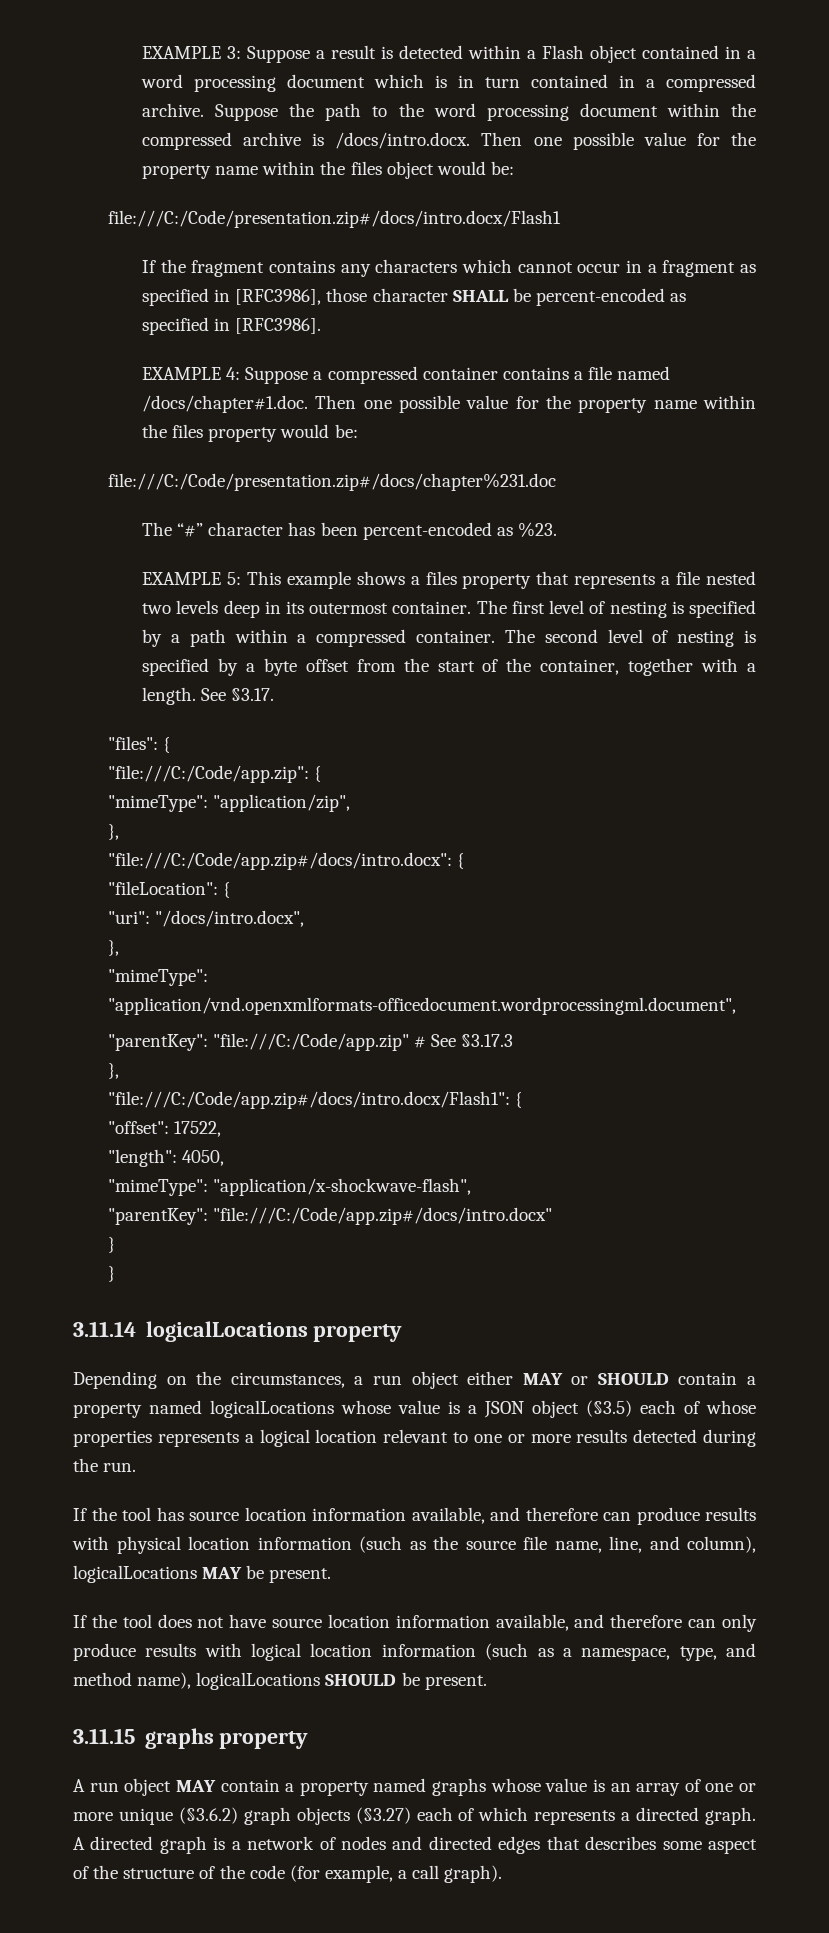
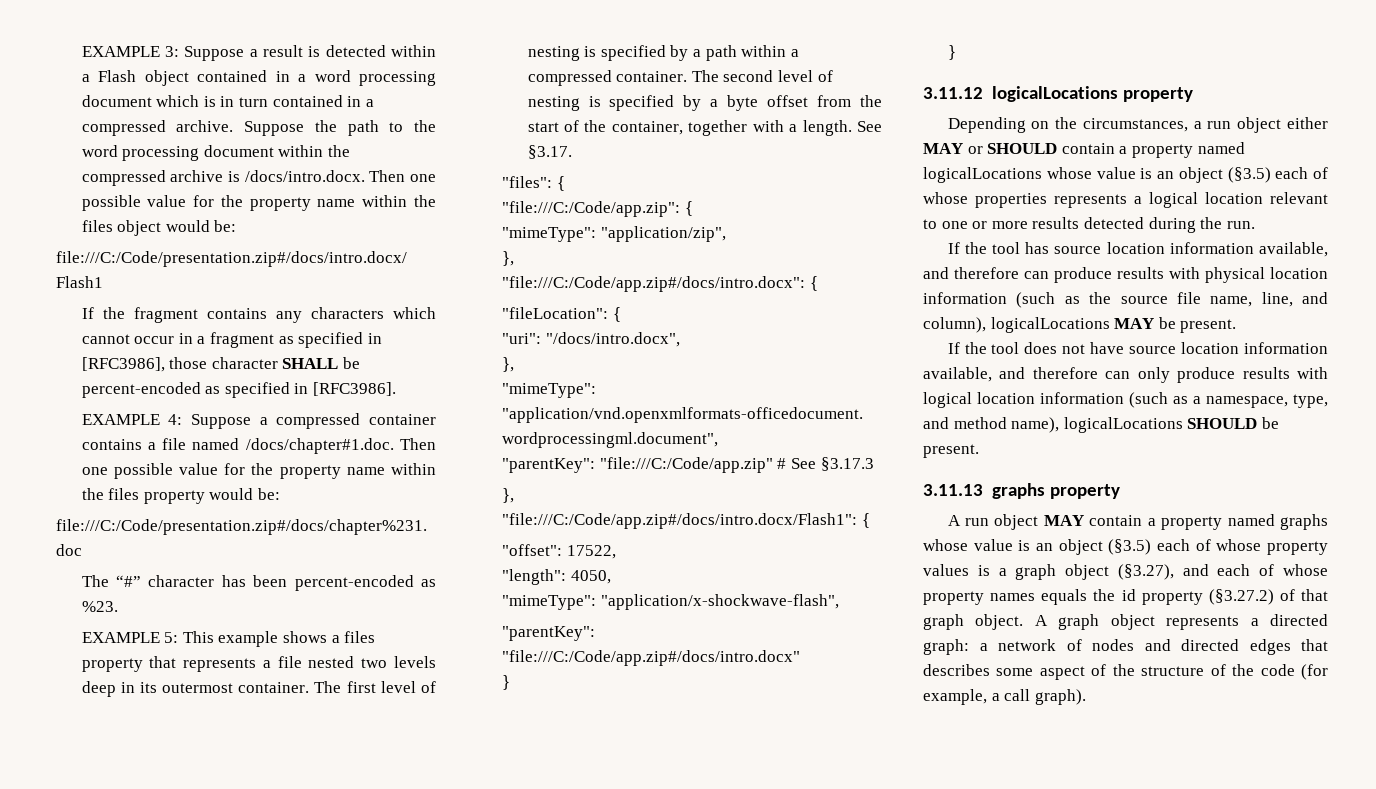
[73,1321,136,1337] 3.11.14 -> [923,87,983,99] 3.11.12
[468,1401,524,1418] a JSON -> [1157,171,1174,179] an
[73,1728,135,1744] 3.11.15 -> [923,484,983,496] 3.11.13
[636,1779,756,1796] [73,1807,756,1825] [73,1836,226,1854] array of one or more unique (§3.6.2) graph objects (§3.27) each of which represents a directed graph. A directed graph is -> [1058,539,1328,555] [923,564,1328,580] [923,589,1328,605] [923,614,1328,630] [923,639,969,655] object (§3.5) each of whose property values is a graph object (§3.27), and each of whose property names equals the id property (§3.27.2) of that graph object. A graph object represents a directed graph:

